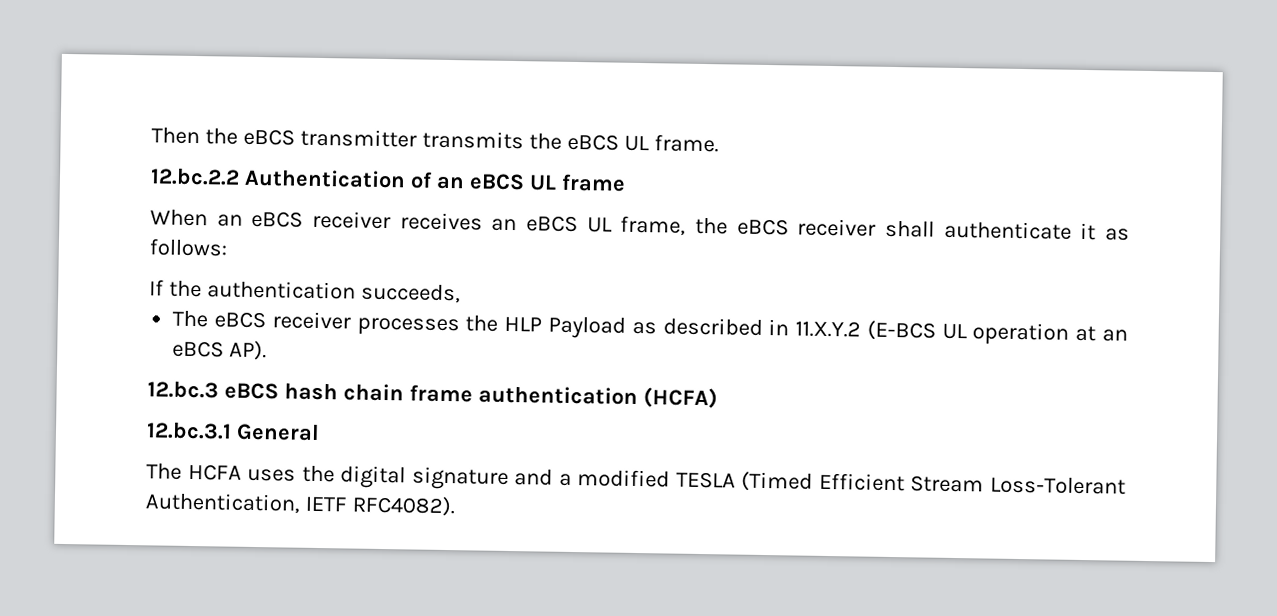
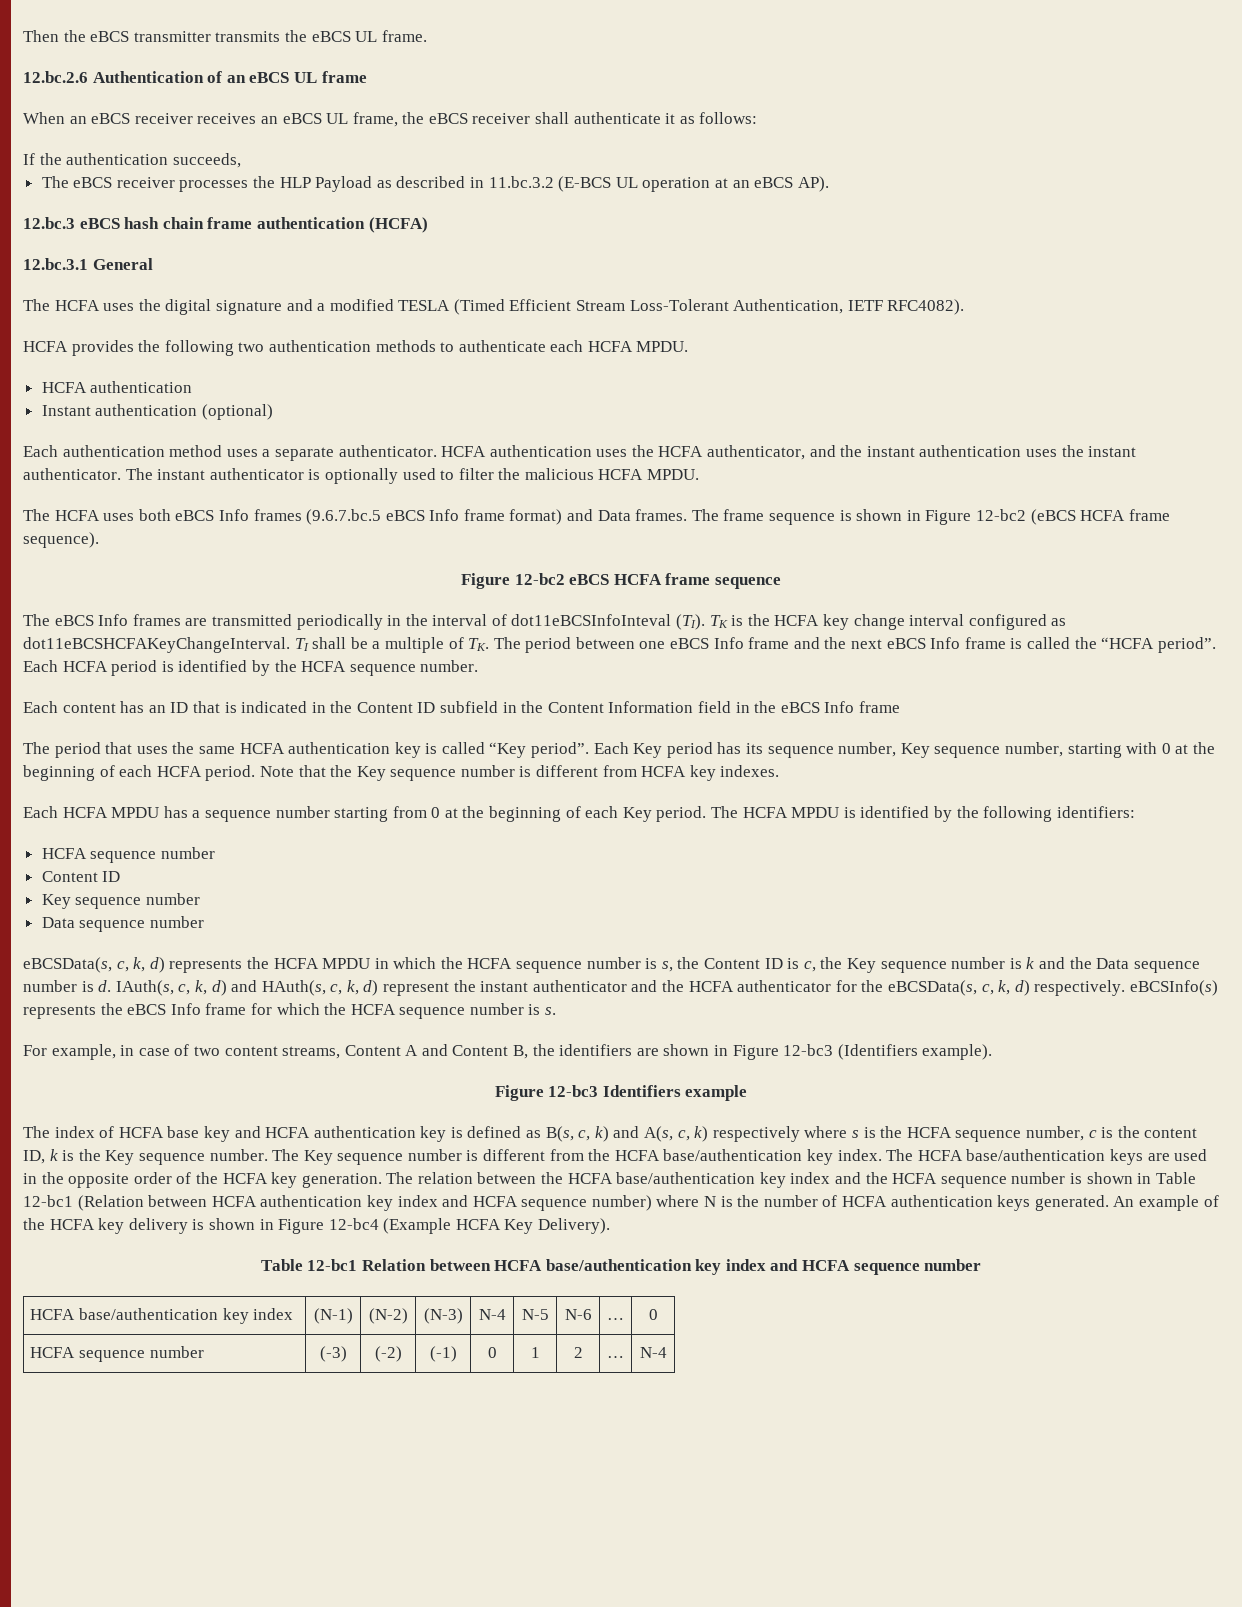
[150,167,240,186] 12.bc.2.2 -> [23,71,88,83] 12.bc.2.6
[795,320,862,338] 11.X.Y.2 -> [488,176,554,188] 11.bc.3.2
(456, 506) none -> [23,340,689,356] [41,381,193,393] [41,404,273,420] [23,445,1137,461] [23,468,700,484] [23,509,1170,525] [23,532,99,548] [461,573,781,589] [23,614,1067,630] [23,637,1216,653] [23,660,479,676] [23,701,900,713] [23,742,1215,758] [23,765,780,781] [23,806,1135,822] [41,847,215,863] [41,871,121,882] [41,893,200,909] [41,916,204,932] [23,957,1200,973] [23,980,1218,996] [23,1003,557,1019] [23,1044,993,1060] [494,1085,748,1101] [23,1126,1198,1142] [23,1149,1208,1165] [23,1172,1196,1188] [23,1195,1219,1211] [23,1218,611,1234] [260,1259,982,1275] [30,1308,294,1324] [313,1308,353,1324] [368,1308,408,1324] [423,1308,463,1324] [478,1309,506,1320] [521,1309,549,1320] [564,1309,592,1320] [607,1318,624,1320] [648,1309,658,1320] [30,1346,204,1362] [319,1346,347,1362] [374,1346,402,1362] [429,1346,457,1362] [487,1347,497,1358] [530,1347,540,1358] [573,1347,583,1358] [607,1356,624,1358] [639,1347,667,1358] // HCFA provides the following two authentication methods to authenticate each HCFA MPDU. // HCFA authentication // Instant authentication (optional) // Each authentication method uses a separate authenticator. HCFA authentication uses the HCFA authenticator, and the instant authentication uses the instant authenticator. The instant authenticator is optionally used to filter the malicious HCFA MPDU. // The HCFA uses both eBCS Info frames (9.6.7.bc.5 eBCS Info frame format) and Data frames. The frame sequence is shown in Figure 12-bc2 (eBCS HCFA frame sequence). // Figure 12-bc2 eBCS HCFA frame sequence // The eBCS Info frames are transmitted periodically in the interval of dot11eBCSInfoInteval (TI). TK is the HCFA key change interval configured as dot11eBCSHCFAKeyChangeInterval. TI shall be a multiple of TK. The period between one eBCS Info frame and the next eBCS Info frame is called the “HCFA period”. Each HCFA period is identified by the HCFA sequence number. // Each content has an ID that is indicated in the Content ID subfield in the Content Information field in the eBCS Info frame // The period that uses the same HCFA authentication key is called “Key period”. Each Key period has its sequence number, Key sequence number, starting with 0 at the beginning of each HCFA period. Note that the Key sequence number is different from HCFA key indexes. // Each HCFA MPDU has a sequence number starting from 0 at the beginning of each Key period. The HCFA MPDU is identified by the following identifiers: // HCFA sequence number // Content ID // Key sequence number // Data sequence number // eBCSData(s, c, k, d) represents the HCFA MPDU in which the HCFA sequence number is s, the Content ID is c, the Key sequence number is k and the Data sequence number is d. IAuth(s, c, k, d) and HAuth(s, c, k, d) represent the instant authenticator and the HCFA authenticator for the eBCSData(s, c, k, d) respectively. eBCSInfo(s) represents the eBCS Info frame for which the HCFA sequence number is s. // For example, in case of two content streams, Content A and Content B, the identifiers are shown in Figure 12-bc3 (Identifiers example). // Figure 12-bc3 Identifiers example // The index of HCFA base key and HCFA authentication key is defined as B(s, c, k) and A(s, c, k) respectively where s is the HCFA sequence number, c is the content ID, k is the Key sequence number. The Key sequence number is different from the HCFA base/authentication key index. The HCFA base/authentication keys are used in the opposite order of the HCFA key generation. The relation between the HCFA base/authentication key index and the HCFA sequence number is shown in Table 12-bc1 (Relation between HCFA authentication key index and HCFA sequence number) where N is the number of HCFA authentication keys generated. An example of the HCFA key delivery is shown in Figure 12-bc4 (Example HCFA Key Delivery). // Table 12-bc1 Relation between HCFA base/authentication key index and HCFA sequence number // HCFA base/authentication key index | (N-1) | (N-2) | (N-3) | N-4 | N-5 | N-6 | … | 0 // HCFA sequence number | (-3) | (-2) | (-1) | 0 | 1 | 2 | … | N-4

